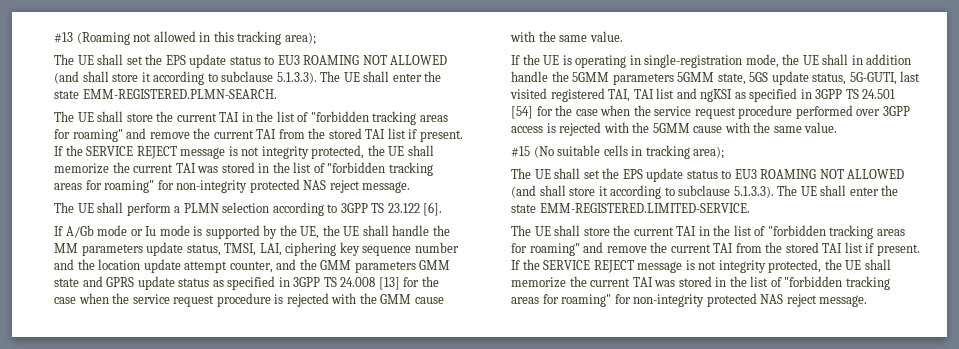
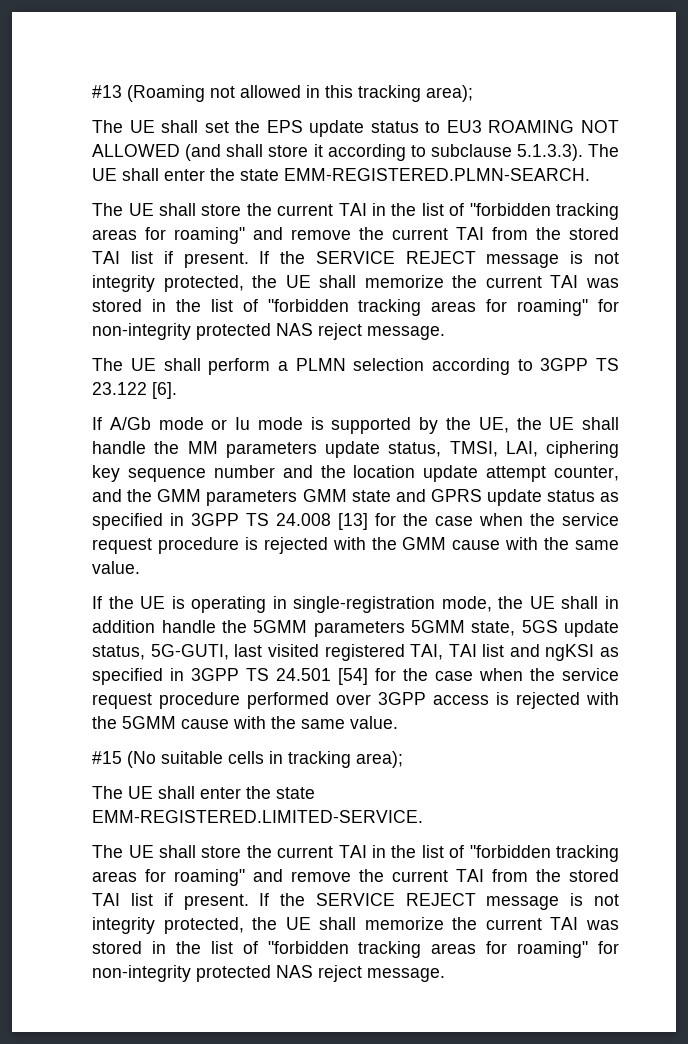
[583,168,905,182] [511,185,847,199] set the EPS update status to EU3 ROAMING NOT ALLOWED (and shall store it according to subclause 5.1.3.3). The UE shall -> (196, 792) none

